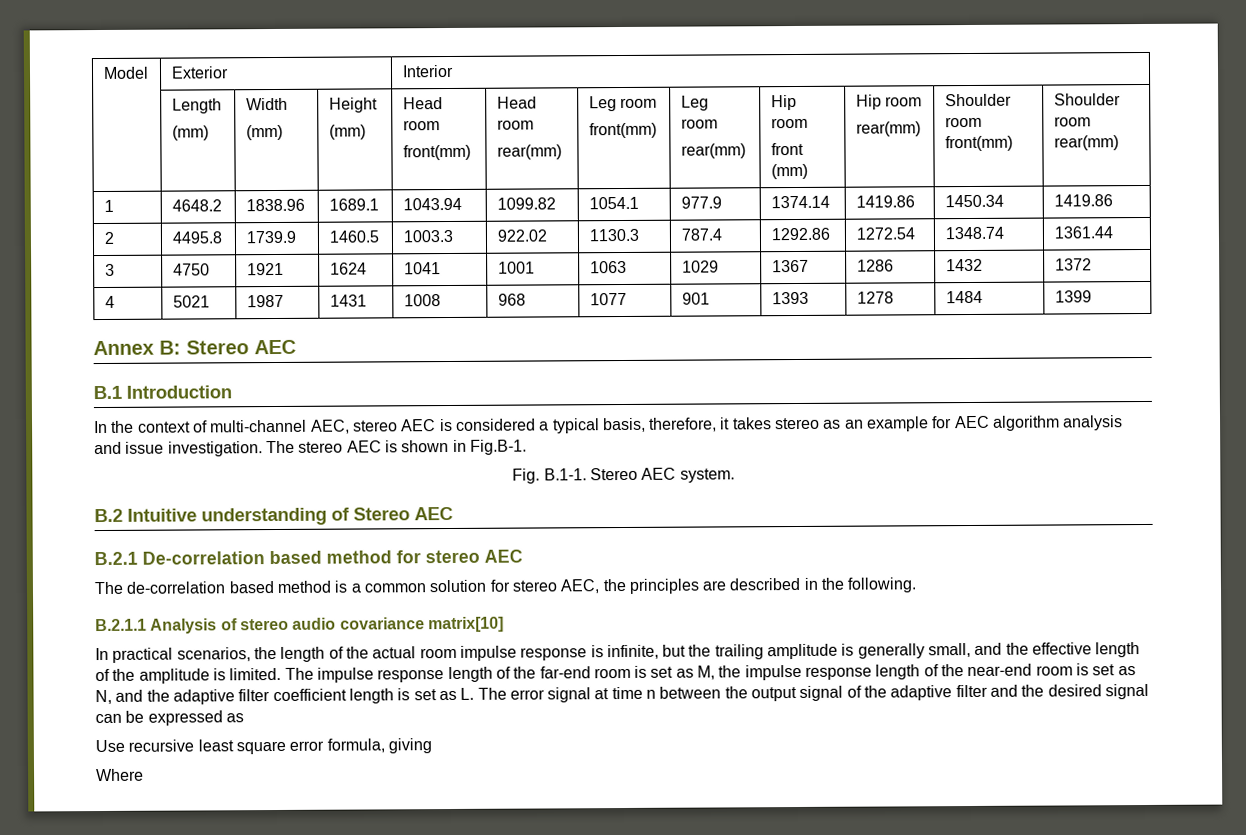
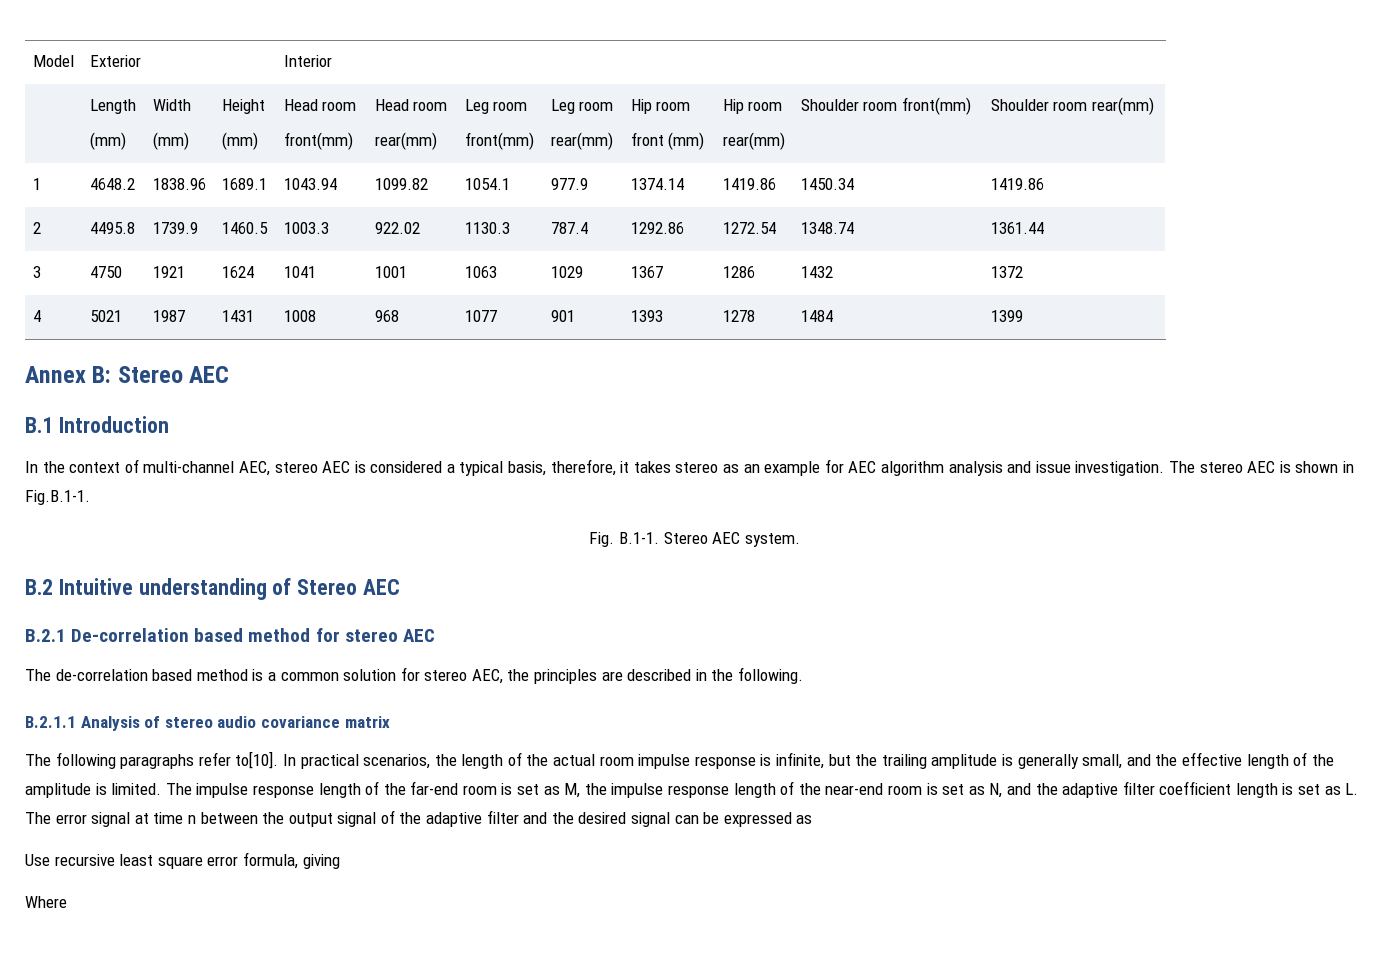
[469,439,527,455] Fig.B-1. -> [25,490,90,505] Fig.B.1-1.
[427,616,504,633] matrix[10] // -> [344,716,390,728] [25,751,279,769] matrix // The following paragraphs refer to[10].

